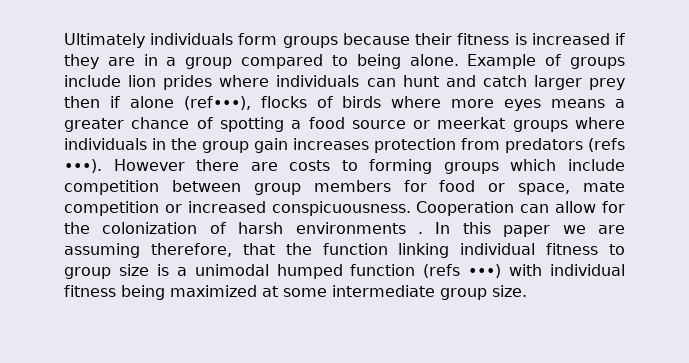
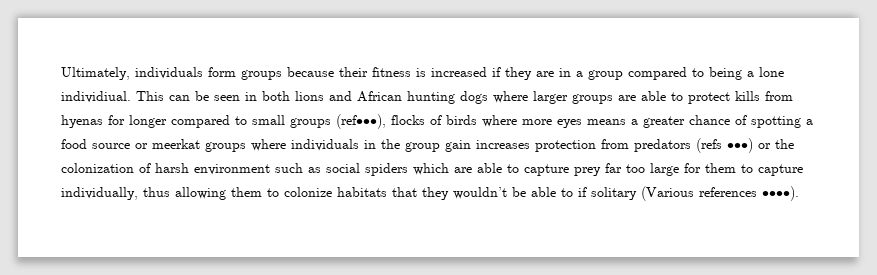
[64,33,145,48] Ultimately -> [61,67,130,80] Ultimately,
[409,54,625,69] [64,75,626,90] [64,96,174,108] alone. Example of groups include lion prides where individuals can hunt and catch larger prey then if alone -> [747,67,784,77] [61,91,793,104] [61,115,331,128] a lone individiual. This can be seen in both lions and African hunting dogs where larger groups are able to protect kills from hyenas for longer compared to small groups
[64,159,625,174] [64,180,625,195] [64,201,625,216] [64,222,625,237] [64,243,625,258] [64,264,625,279] [64,285,527,300] •••). However there are costs to forming groups which include competition between group members for food or space, mate competition or increased conspicuousness. Cooperation can allow for the colonization of harsh environments . In this paper we are assuming therefore, that the function linking individual fitness to group size is a unimodal humped function (refs •••) with individual fitness being maximized at some intermediate group size. -> [727,138,794,153] [61,163,803,176] [61,186,799,201] •••) or the colonization of harsh environment such as social spiders which are able to capture prey far too large for them to capture individually, thus allowing them to colonize habitats that they wouldn’t be able to if solitary (Various references ••••).

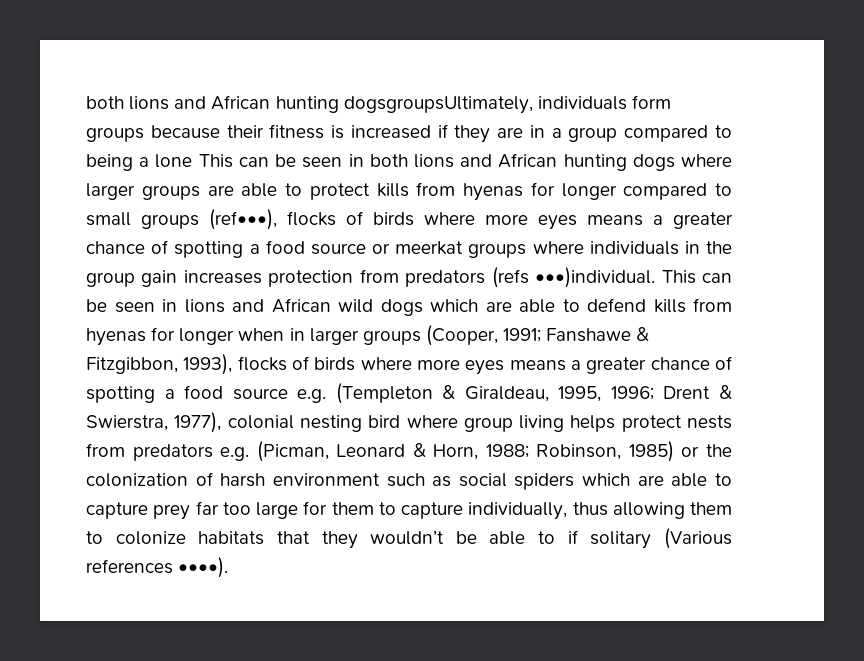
[61,67,130,80] Ultimately, -> [86,95,533,114] both lions and African hunting dogsgroupsUltimately,
[61,91,131,103] individiual. -> (193, 161) none
[727,138,753,153] •••) -> [535,267,733,288] [86,298,732,316] [86,325,650,346] [86,354,732,375] [86,383,732,404] [86,412,732,433] [86,441,674,462] •••)individual. This can be seen in lions and African wild dogs which are able to defend kills from hyenas for longer when in larger groups (Cooper, 1991; Fanshawe & Fitzgibbon, 1993), flocks of birds where more eyes means a greater chance of spotting a food source e.g. (Templeton & Giraldeau, 1995, 1996; Drent & Swierstra, 1977), colonial nesting bird where group living helps protect nests from predators e.g. (Picman, Leonard & Horn, 1988; Robinson, 1985)

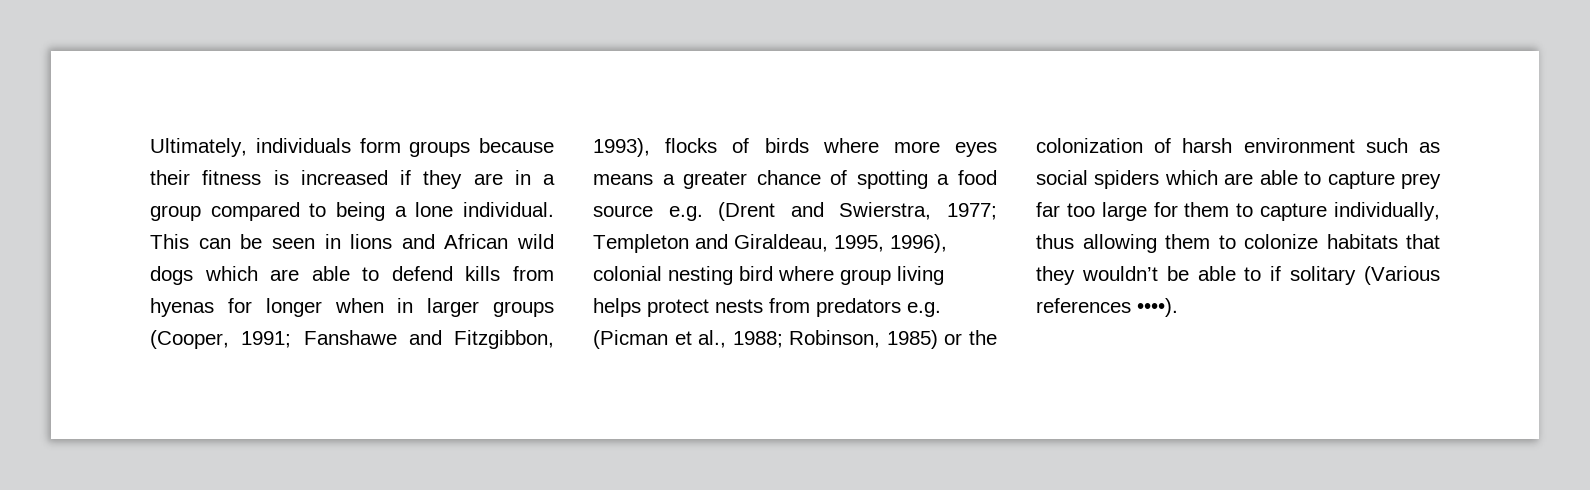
[86,95,533,114] both lions and African hunting dogsgroupsUltimately, -> [150,138,247,157] Ultimately,
[198,153,732,171] [86,182,732,201] [86,209,733,230] [86,240,732,258] [86,267,656,288] This can be seen in both lions and African hunting dogs where larger groups are able to protect kills from hyenas for longer compared to small groups (ref•••), flocks of birds where more eyes means a greater chance of spotting a food source or meerkat groups where individuals in the group gain increases protection from predators (refs •••)individual. -> [463,202,554,217] individual.
[636,327,650,341] & -> [408,330,442,345] and
[335,383,732,404] [86,412,222,433] (Templeton & Giraldeau, 1995, 1996; Drent & Swierstra, 1977), -> [718,202,997,221] [593,234,947,253] (Drent and Swierstra, 1977; Templeton and Giraldeau, 1995, 1996),
[256,441,479,462] (Picman, Leonard & Horn, -> [593,330,727,349] (Picman et al.,

